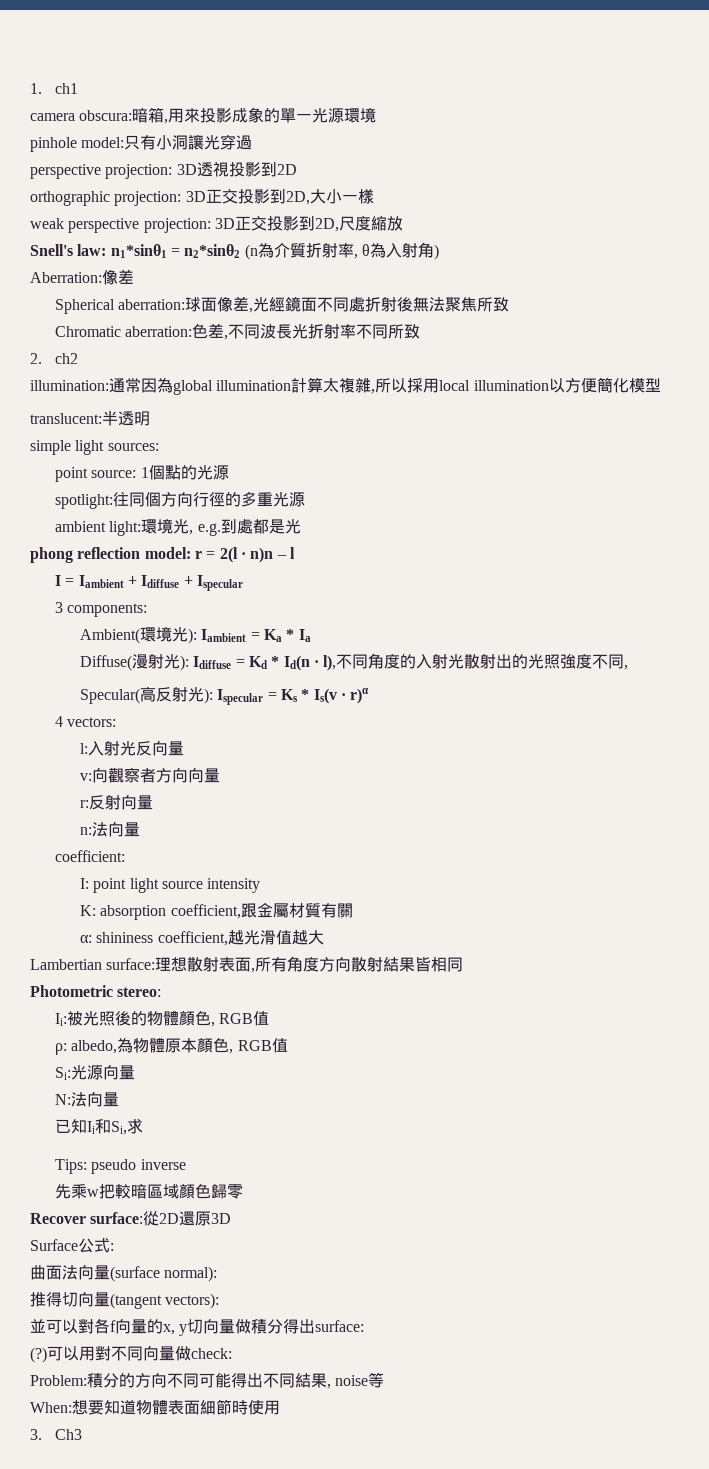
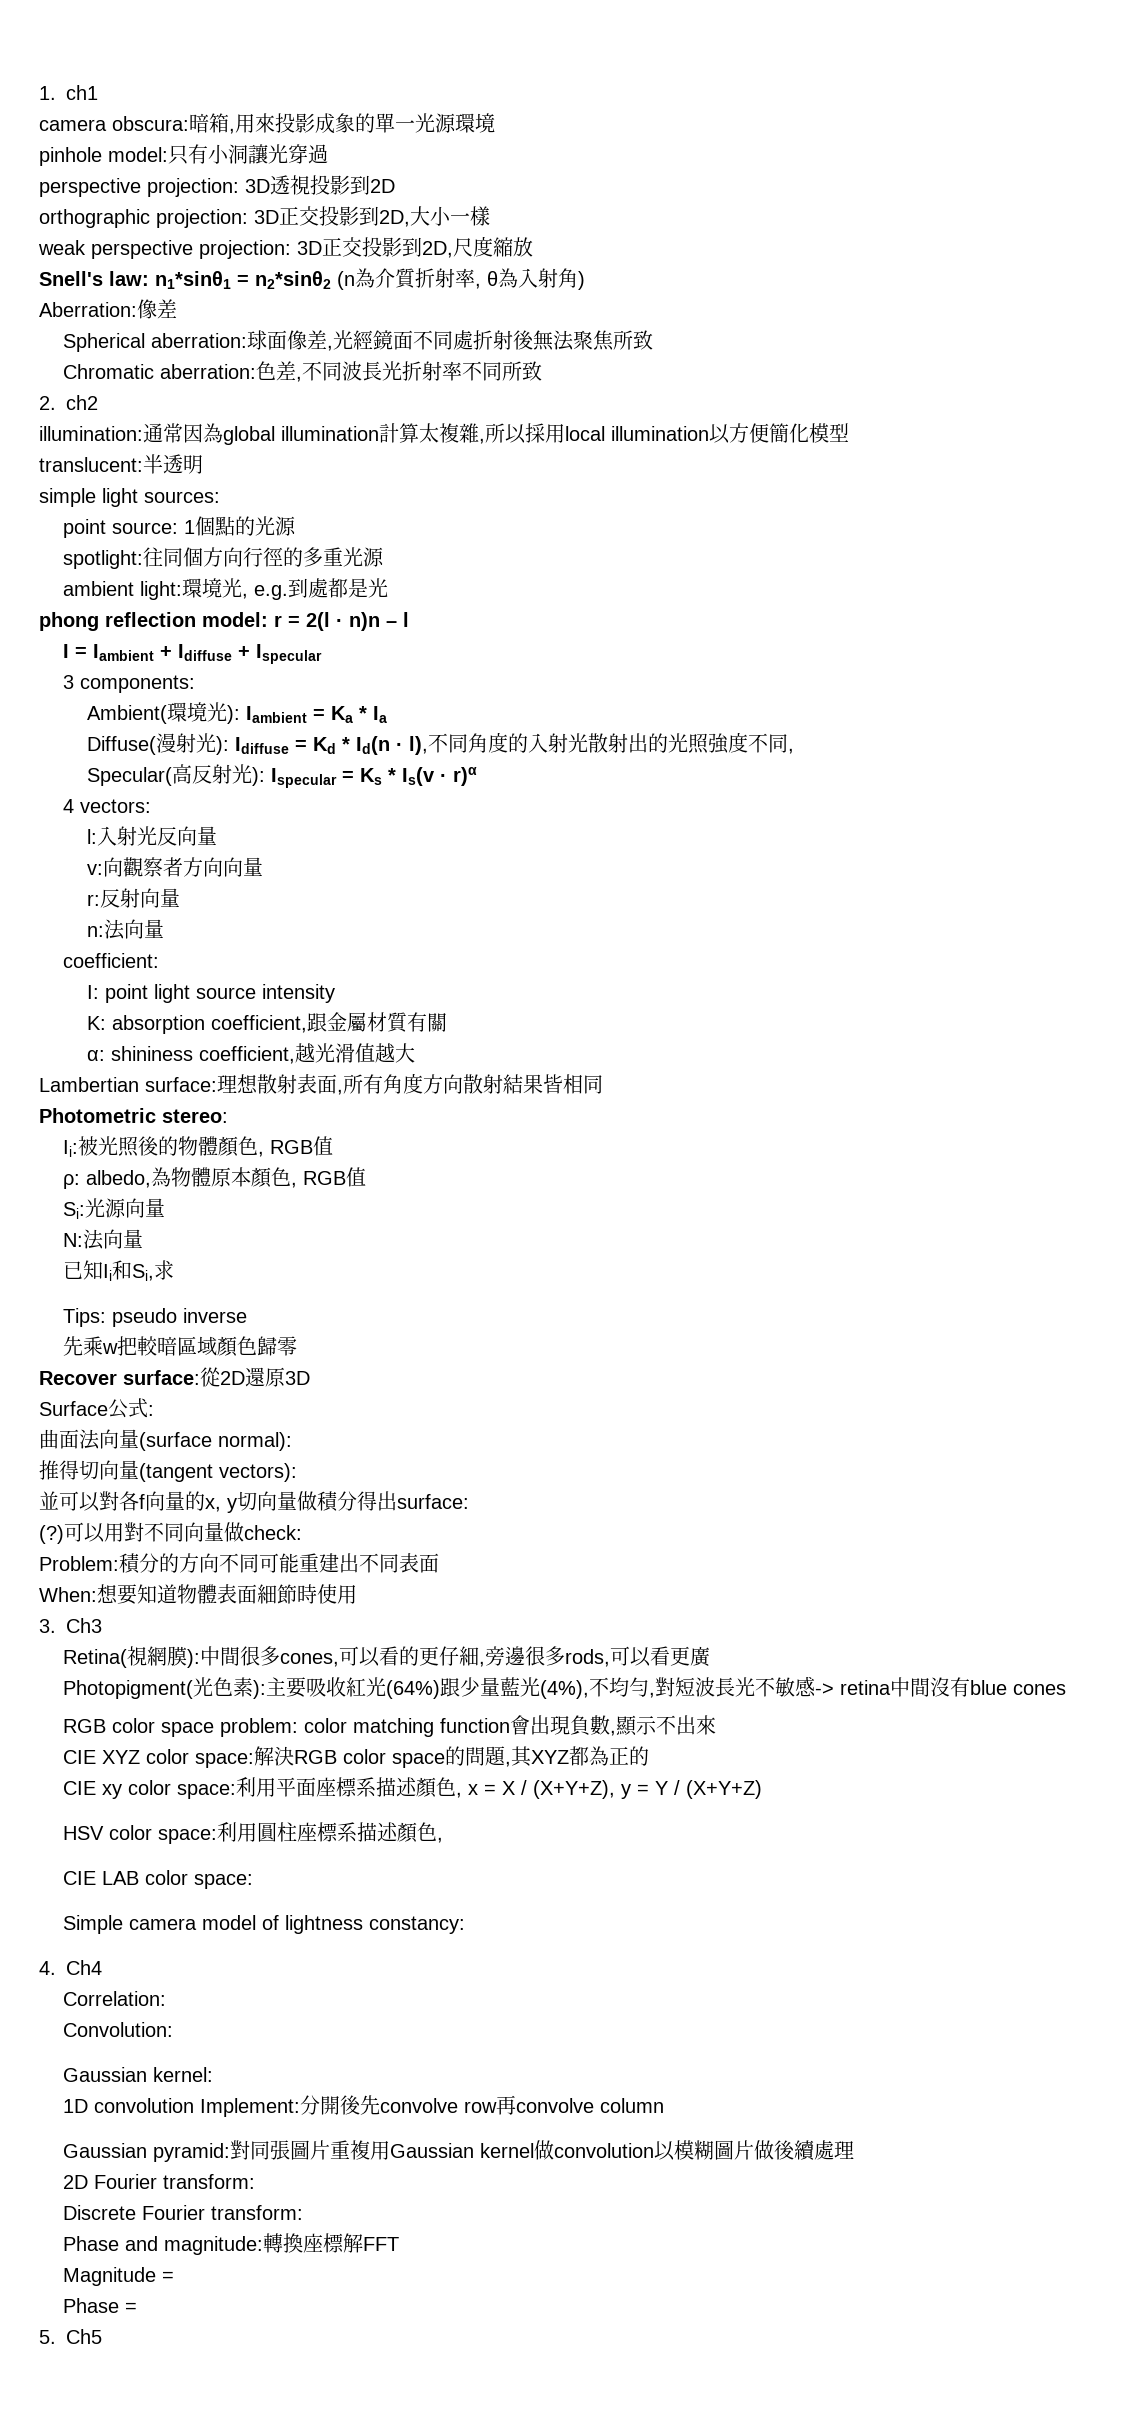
[231,1372,385,1389] 得出不同結果, noise等 -> [299,1553,439,1573] 重建出不同表面
(83, 1434) none -> [63,1646,712,1668] [63,1676,1067,1699] [63,1715,717,1737] [63,1746,650,1768] [63,1777,763,1799] [63,1822,444,1844] [63,1870,254,1889] [63,1915,466,1934] [39,1960,102,1975] [63,1991,167,2006] [63,2022,174,2037] [63,2067,214,2082] [63,2095,665,2117] [63,2140,855,2162] [63,2174,256,2189] [63,2205,304,2220] [63,2233,400,2255] [63,2267,175,2286] [63,2298,138,2313] [39,2329,102,2344] // Retina(視網膜):中間很多cones,可以看的更仔細,旁邊很多rods,可以看更廣 // Photopigment(光色素):主要吸收紅光(64%)跟少量藍光(4%),不均勻,對短波長光不敏感-> retina中間沒有blue cones // RGB color space problem: color matching function會出現負數,顯示不出來 // CIE XYZ color space:解決RGB color space的問題,其XYZ都為正的 // CIE xy color space:利用平面座標系描述顏色, x = X / (X+Y+Z), y = Y / (X+Y+Z) // HSV color space:利用圓柱座標系描述顏色, // CIE LAB color space: // Simple camera model of lightness constancy: // 4. Ch4 // Correlation: // Convolution: // Gaussian kernel: // 1D convolution Implement:分開後先convolve row再convolve column // Gaussian pyramid:對同張圖片重複用Gaussian kernel做convolution以模糊圖片做後續處理 // 2D Fourier transform: // Discrete Fourier transform: // Phase and magnitude:轉換座標解FFT // Magnitude = // Phase = // 5. Ch5

